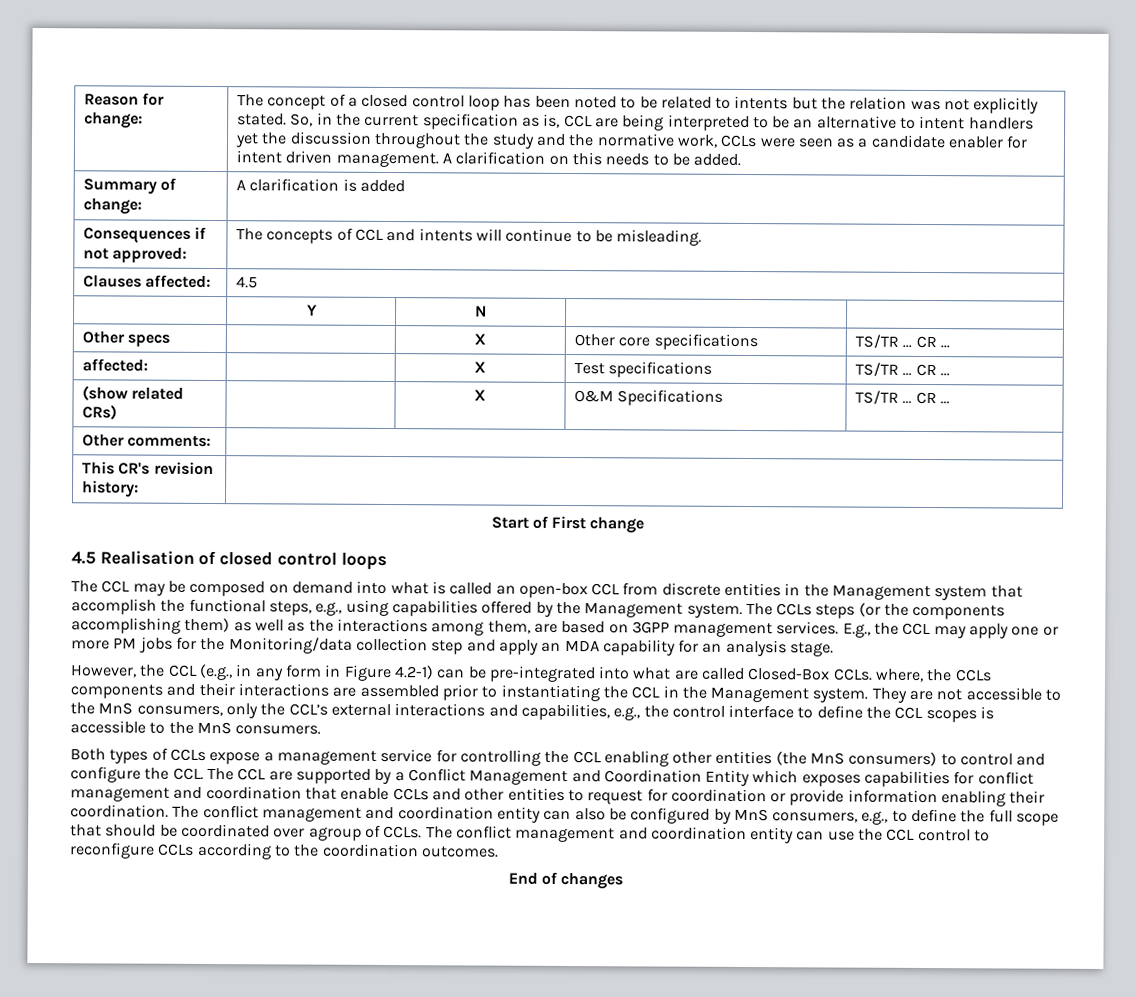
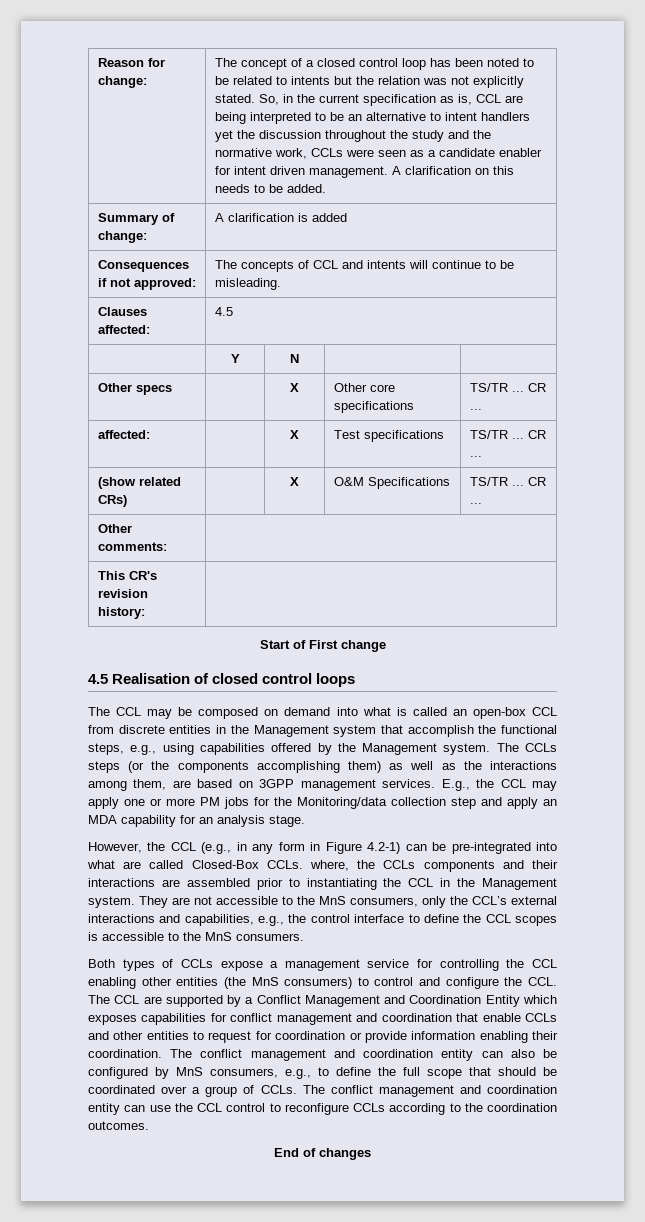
[308,826,362,841] agroup -> [192,1086,238,1097] a group

